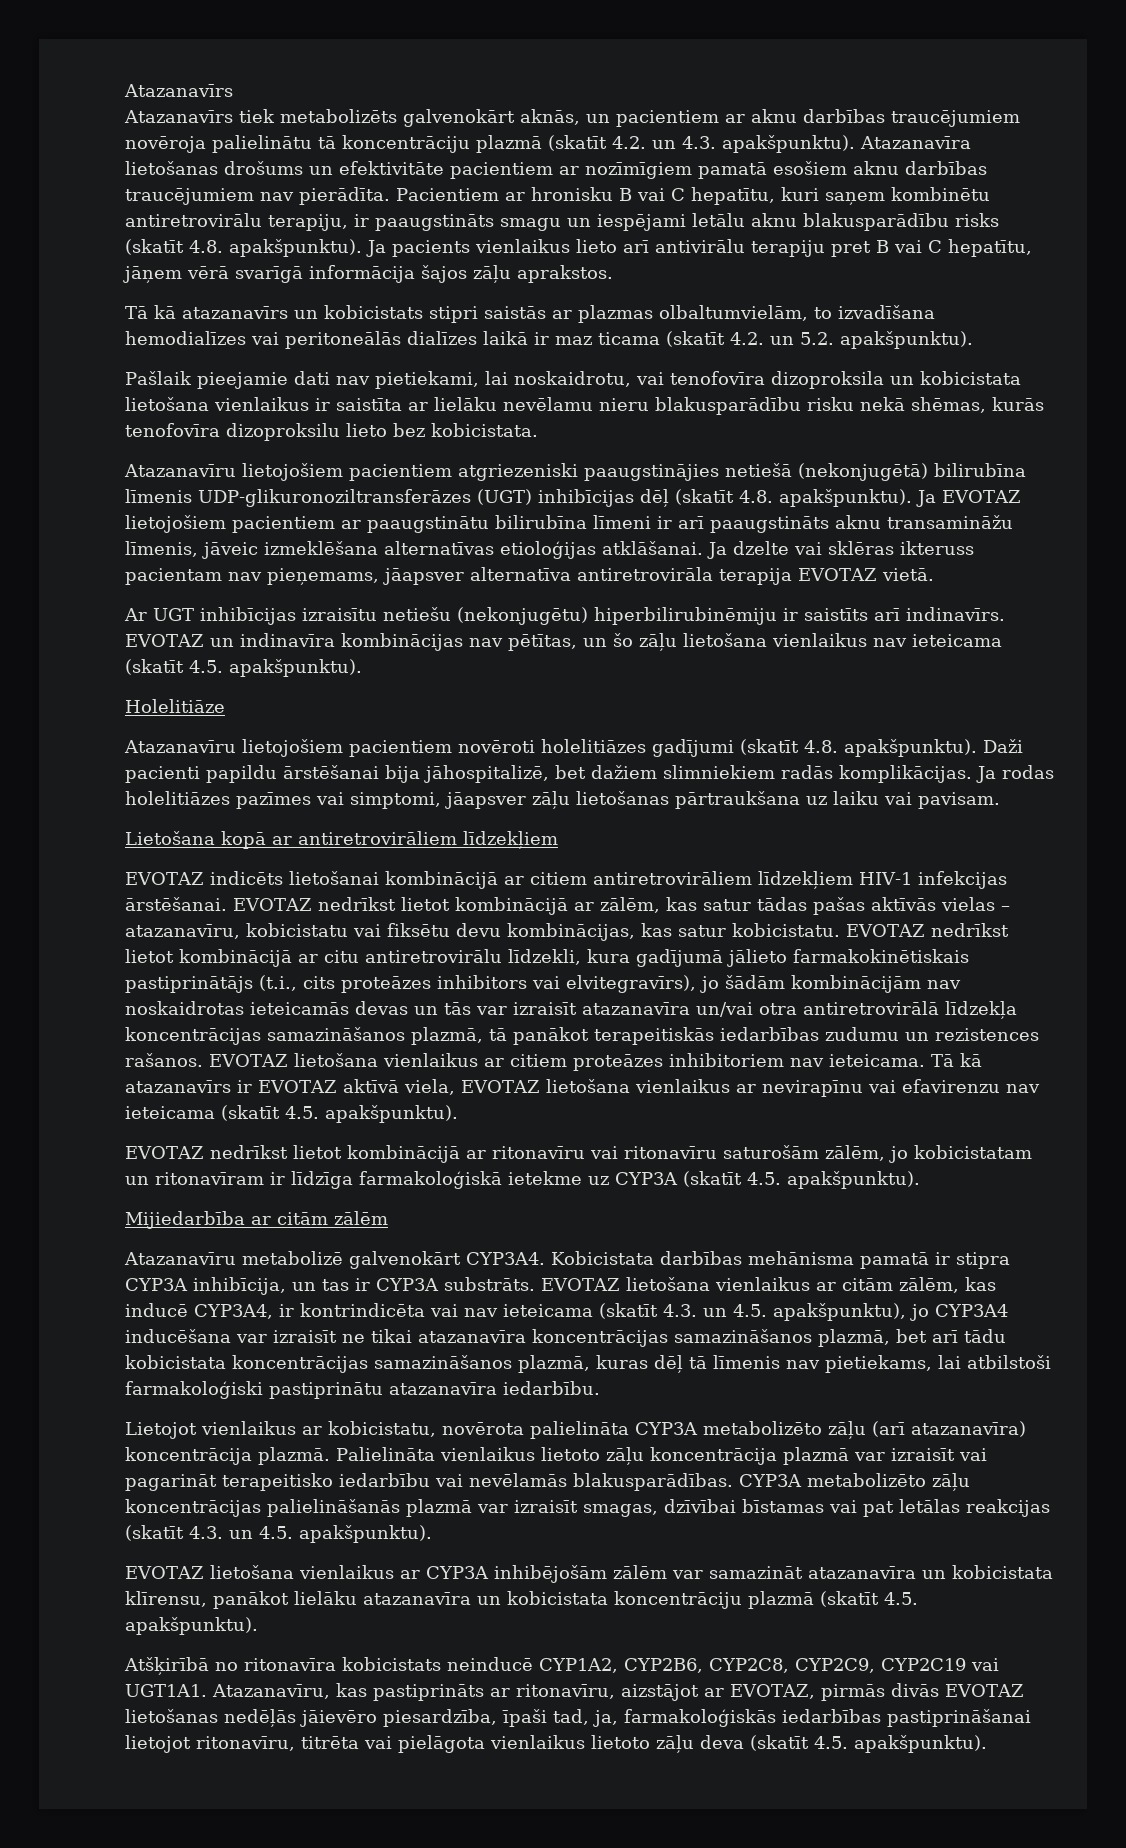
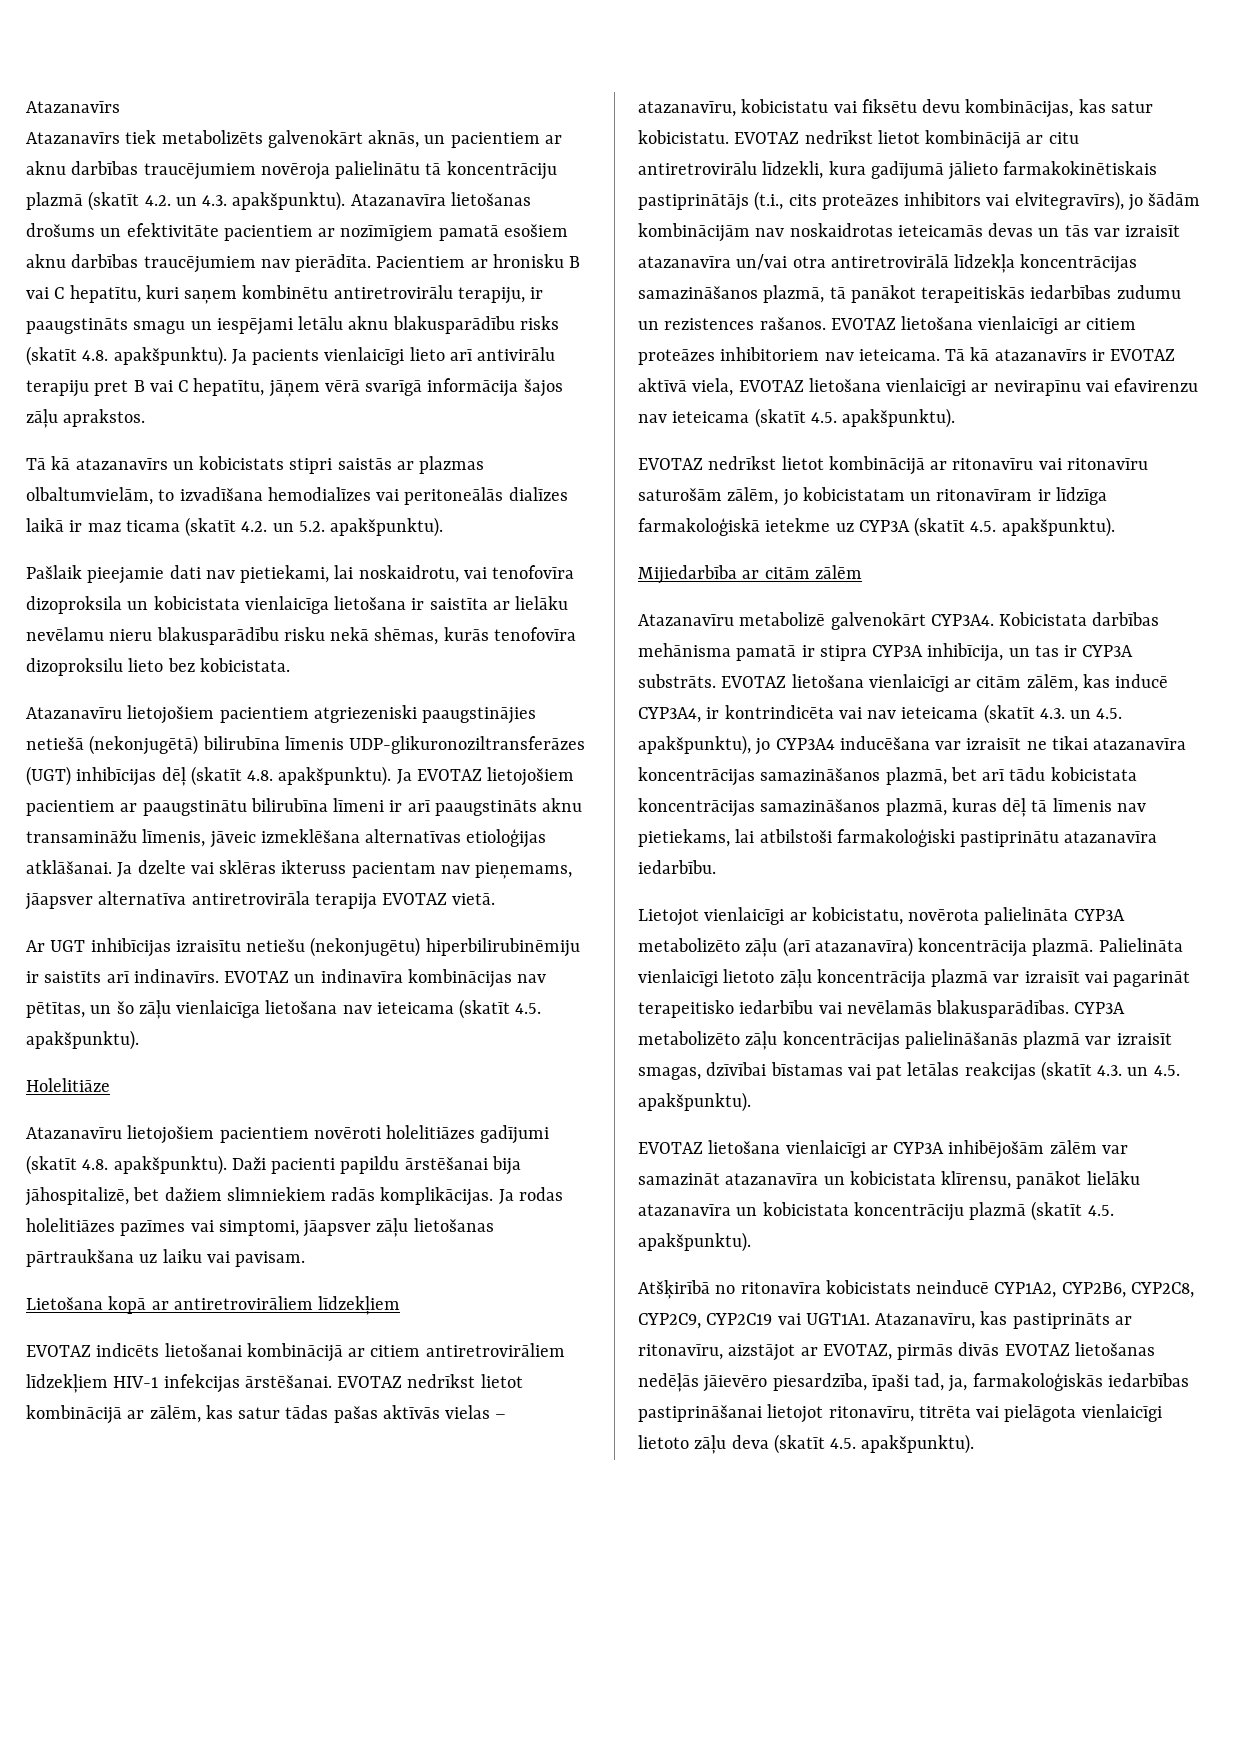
[475,239,570,253] vienlaikus -> [324,347,405,365] vienlaicīgi
[125,397,309,411] lietošana vienlaikus -> [244,596,407,614] vienlaicīga lietošana
[682,633,867,647] lietošana vienlaikus -> [176,1000,338,1018] vienlaicīga lietošana
[382,1053,478,1067] vienlaikus -> [978,316,1059,334] vienlaicīgi
[634,1079,730,1093] vienlaikus -> [886,378,967,396] vienlaicīgi
[714,1277,810,1291] vienlaikus -> [868,674,949,692] vienlaicīgi
[201,1421,296,1435] vienlaikus -> [704,907,785,925] vienlaicīgi
[439,1447,535,1461] vienlaikus -> [638,969,718,987] vienlaicīgi
[298,1565,394,1579] vienlaikus -> [785,1140,866,1158] vienlaicīgi
[490,1735,585,1749] vienlaikus -> [1081,1404,1162,1422] vienlaicīgi

